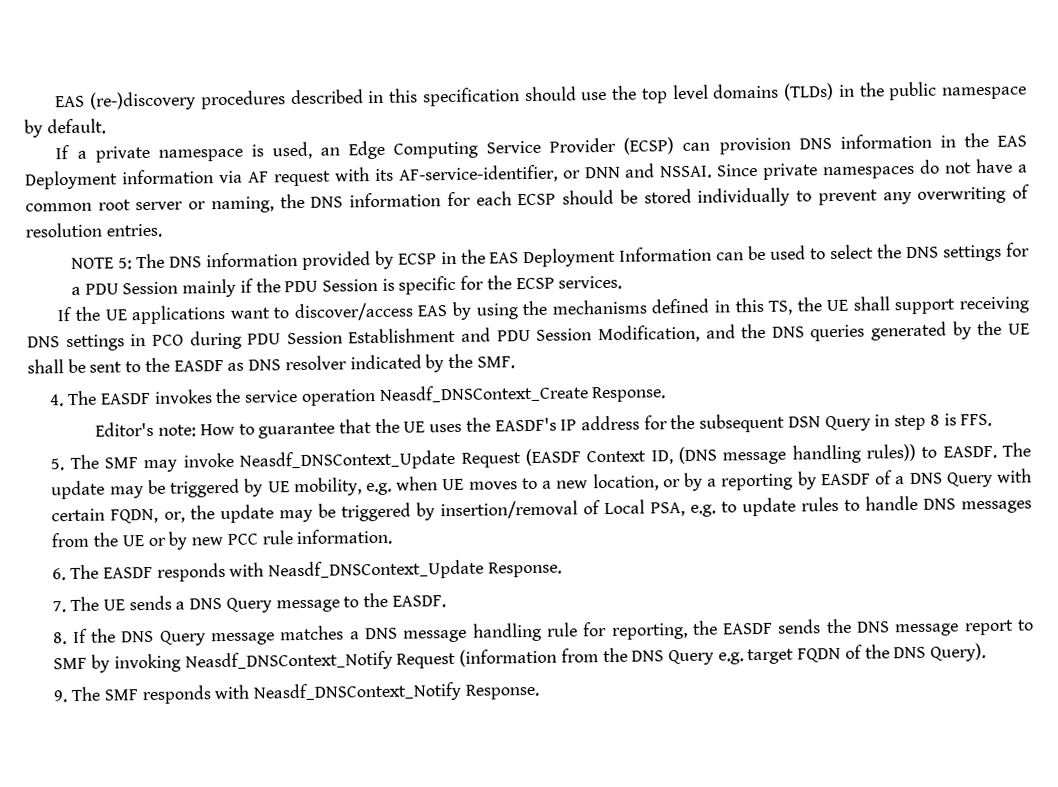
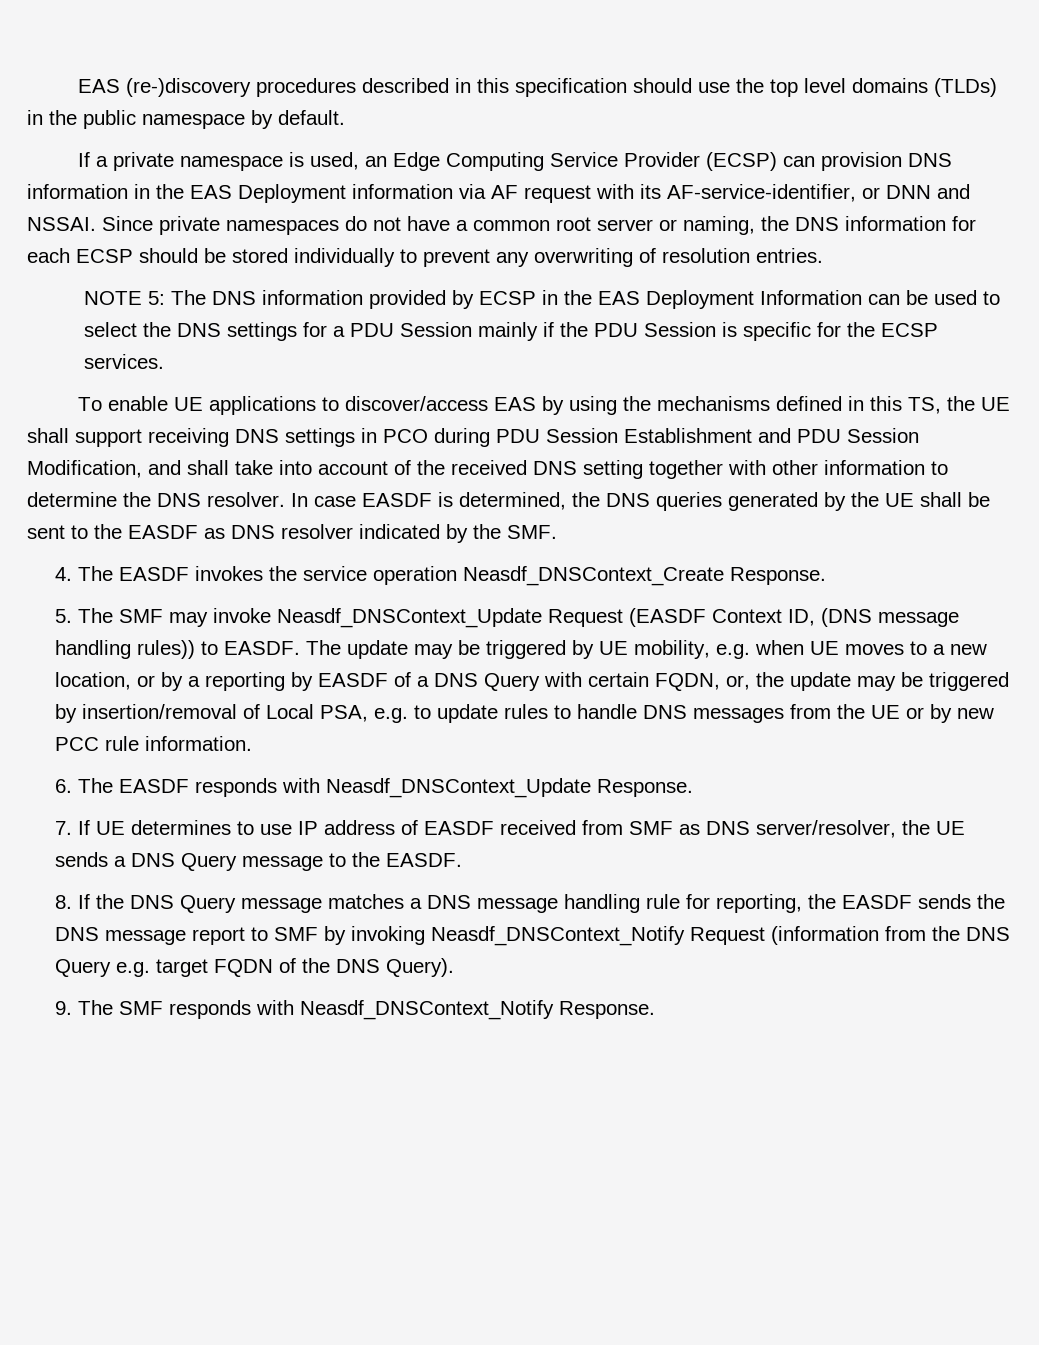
[57,306,101,322] If the -> [78,396,169,411] To enable
[229,307,270,319] want -> (317, 405) none
(736, 331) none -> [187,460,948,479] [27,492,566,510] shall take into account of the received DNS setting together with other information to determine the DNS resolver. In case EASDF is determined,
[95,413,993,439] // Editor's note: How to guarantee that the UE uses the EASDF's IP address for the subsequent DSN Query in step 8 is FFS. -> (827, 576) none
[70,596,100,612] The -> [78,820,931,838] If UE determines to use IP address of EASDF received from SMF as DNS server/resolver, the

